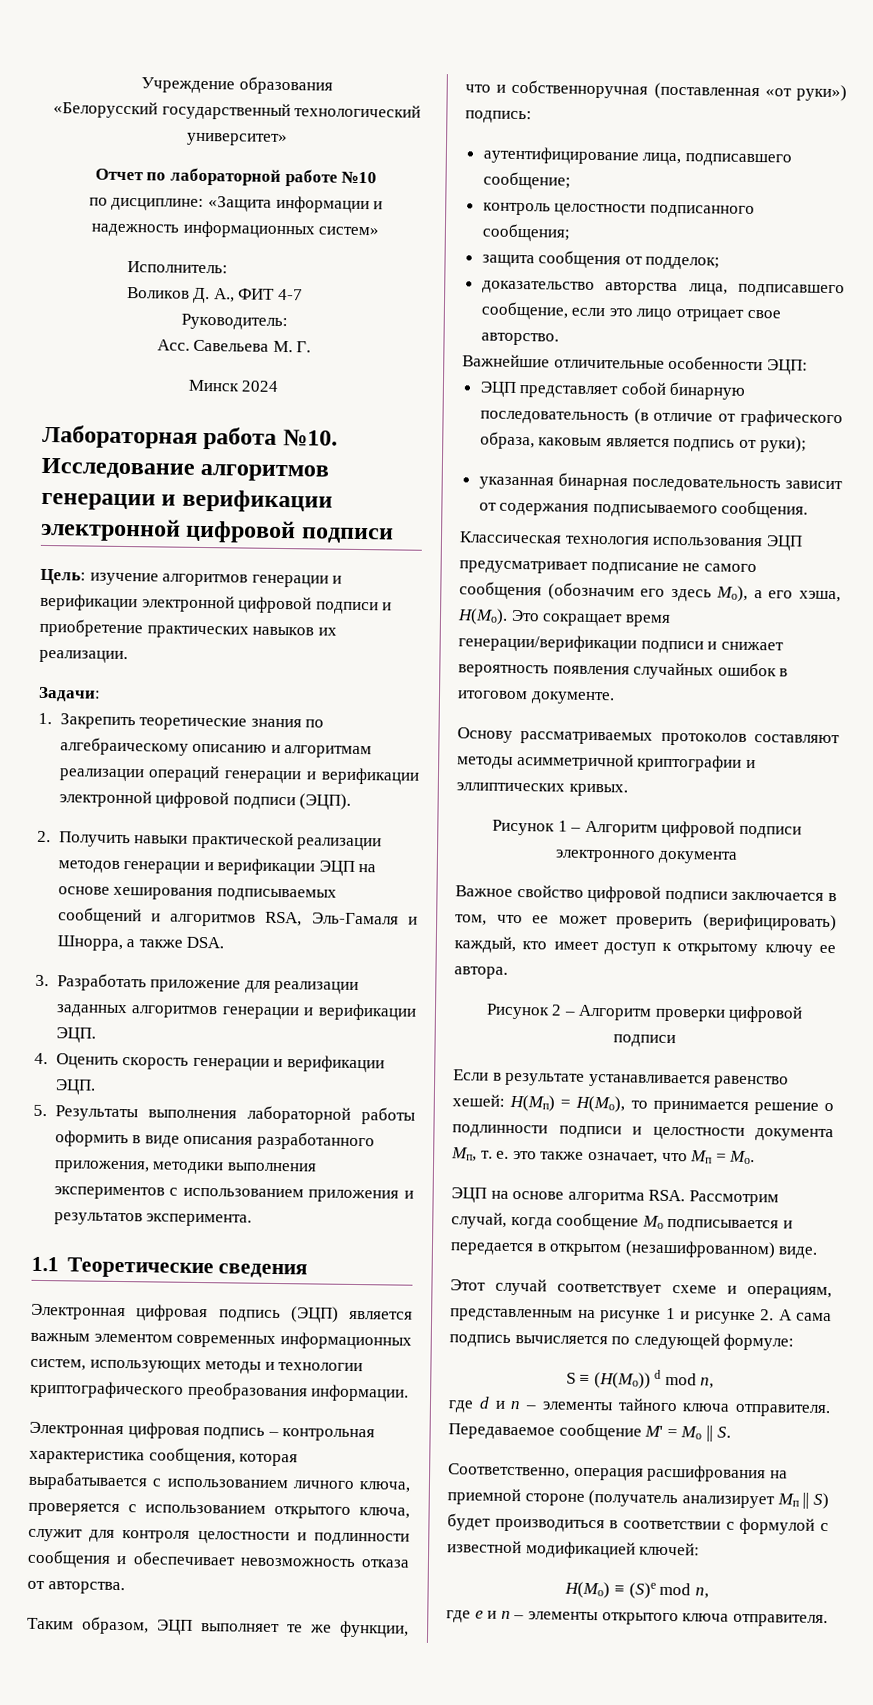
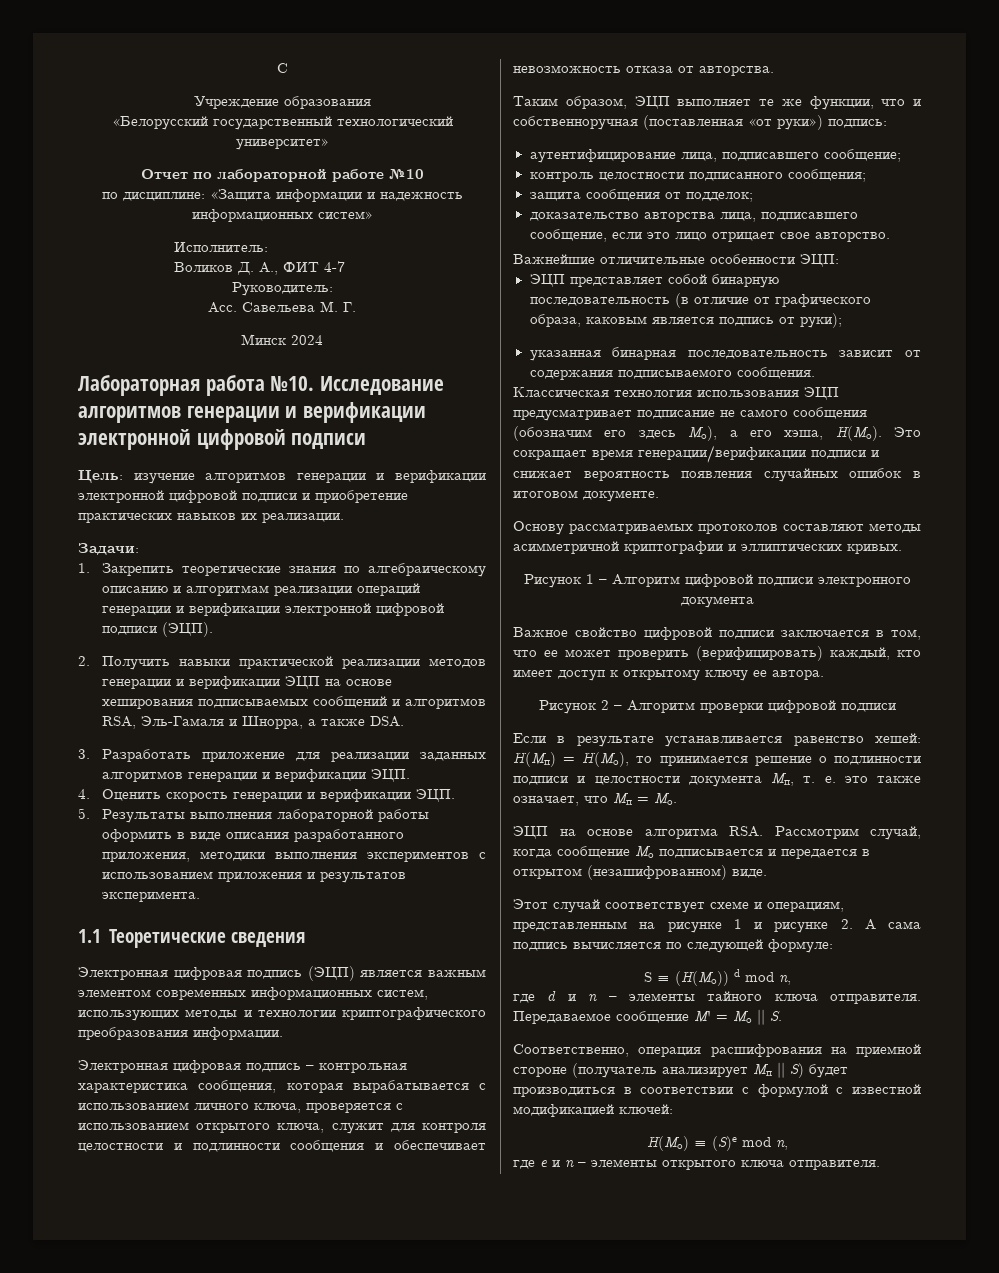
(141, 85) none -> [276,63,288,73] C //

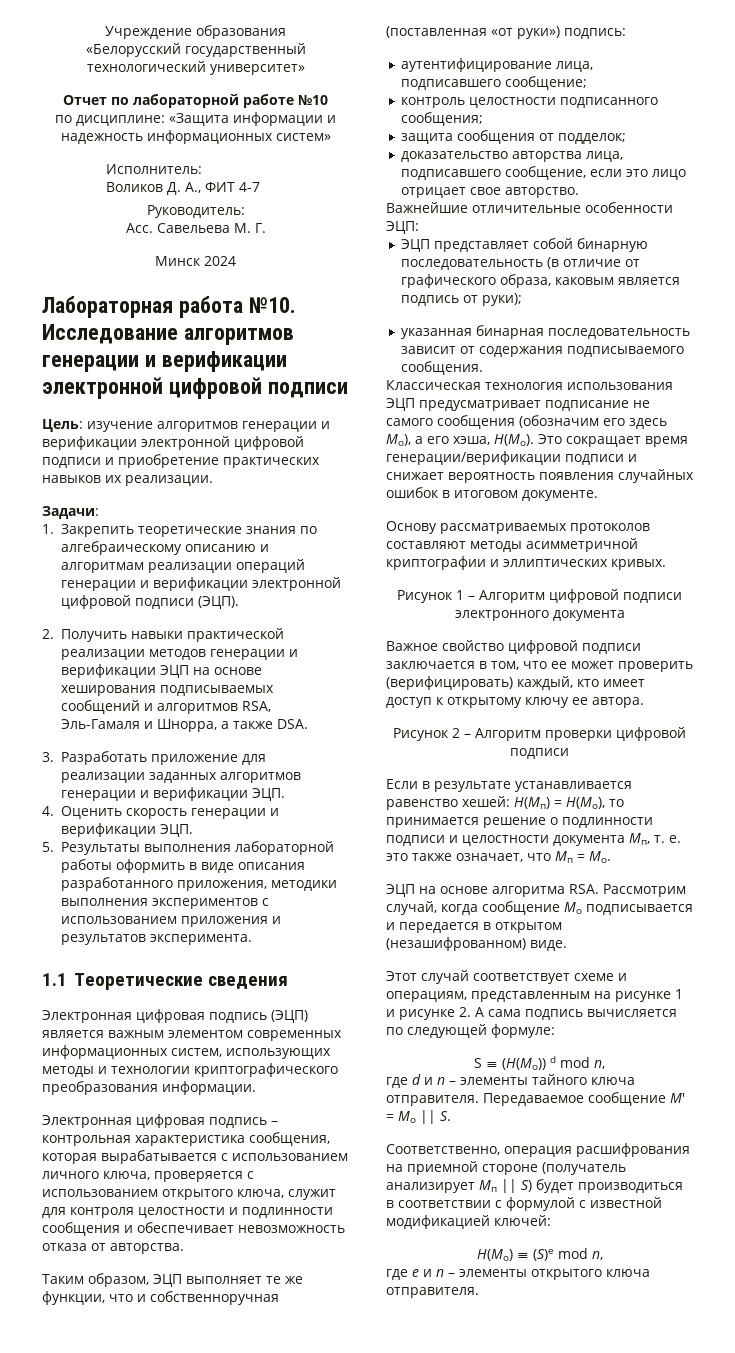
[276,63,288,73] C // -> (105, 32) none

